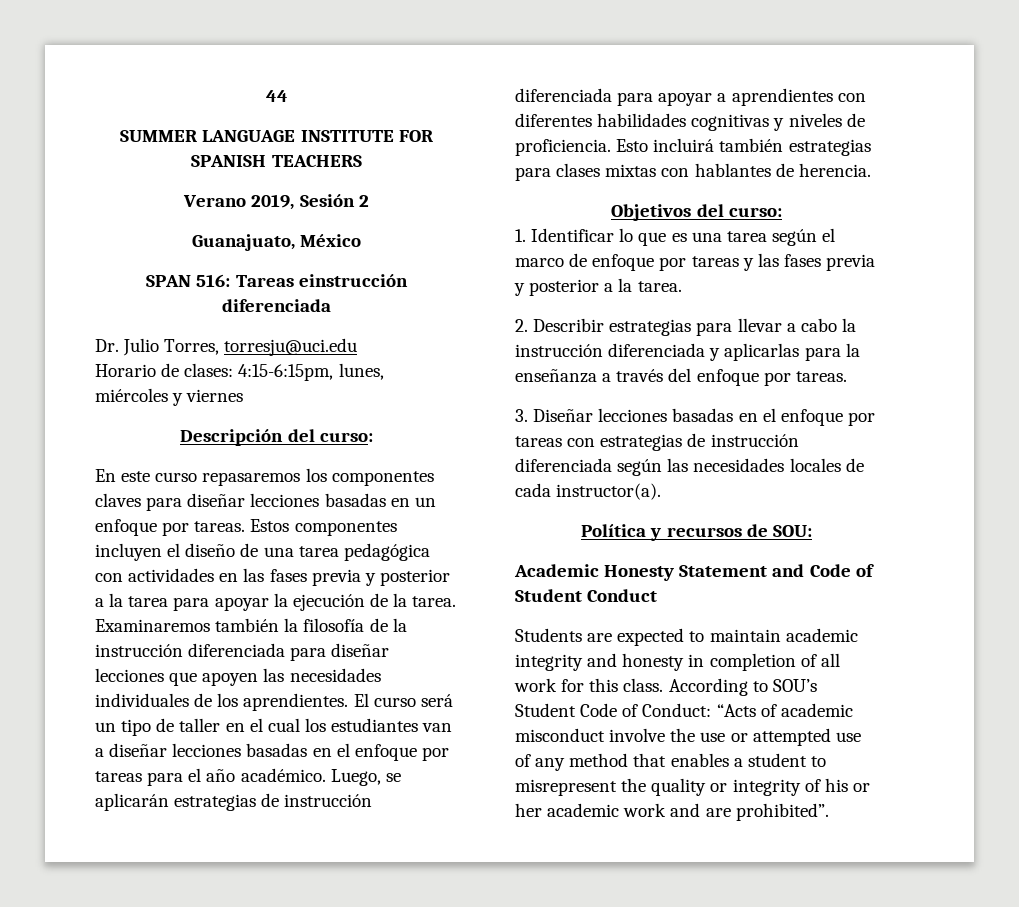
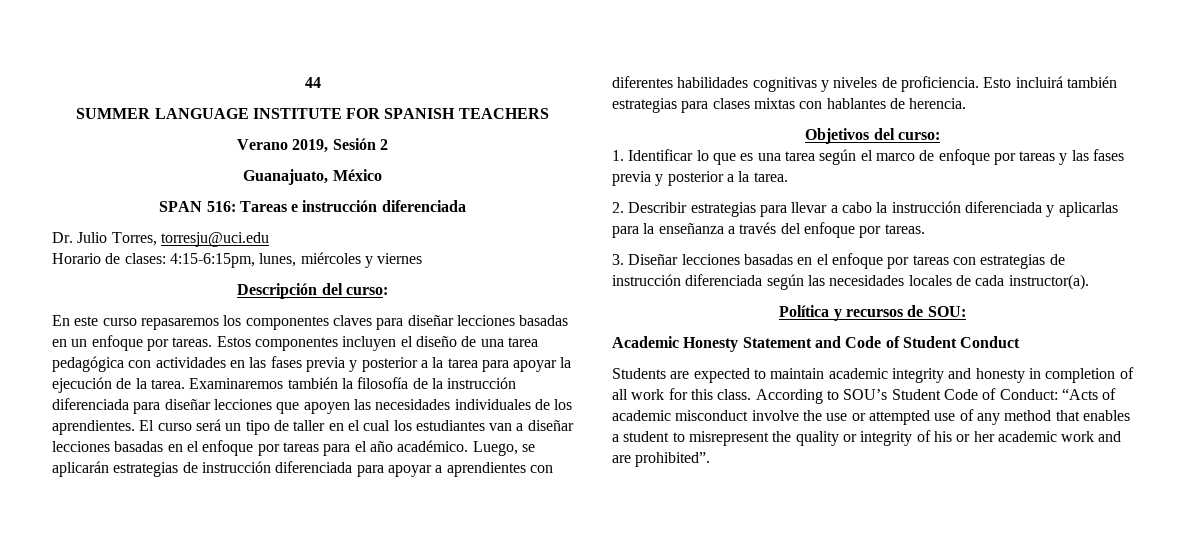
[298,274,408,287] einstrucción -> [291,200,378,212] e instrucción

